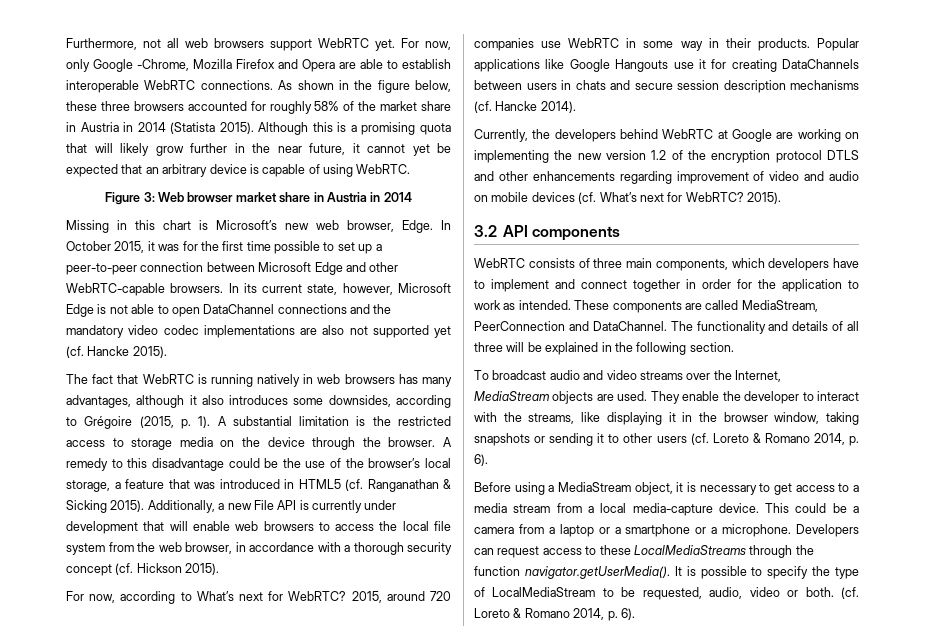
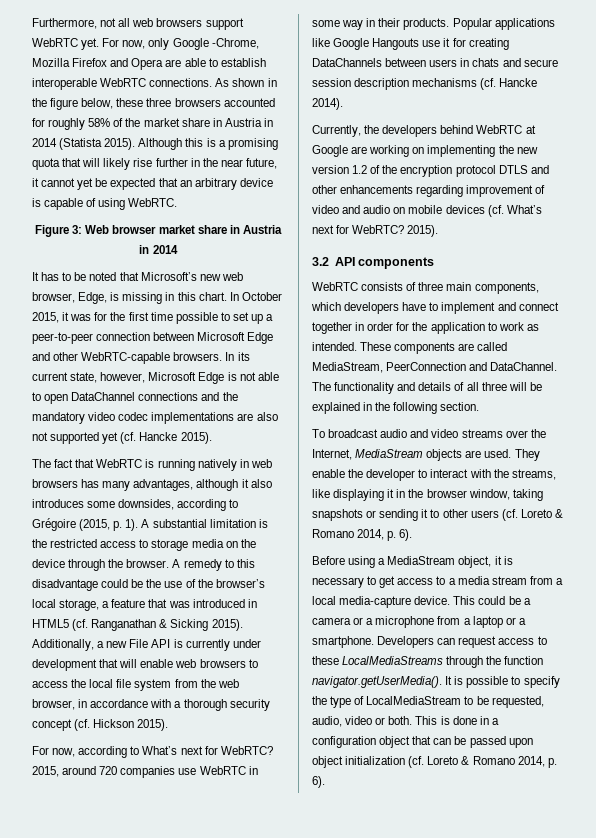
[155,146,184,156] grow -> [133,158,153,167] rise
[66,220,433,233] Missing in this chart is Microsoft’s new web browser, Edge. -> [32,272,243,281] [32,292,227,304] It has to be noted that Microsoft’s new web browser, Edge, is missing in this chart.
(514, 530) none -> [353,616,435,628] or a microphone
[625,524,792,537] smartphone or a microphone. -> [312,636,374,648] smartphone.
(834, 592) none -> [415,716,499,725] [312,736,533,748] [312,756,406,768] This is done in a configuration object that can be passed upon object initialization

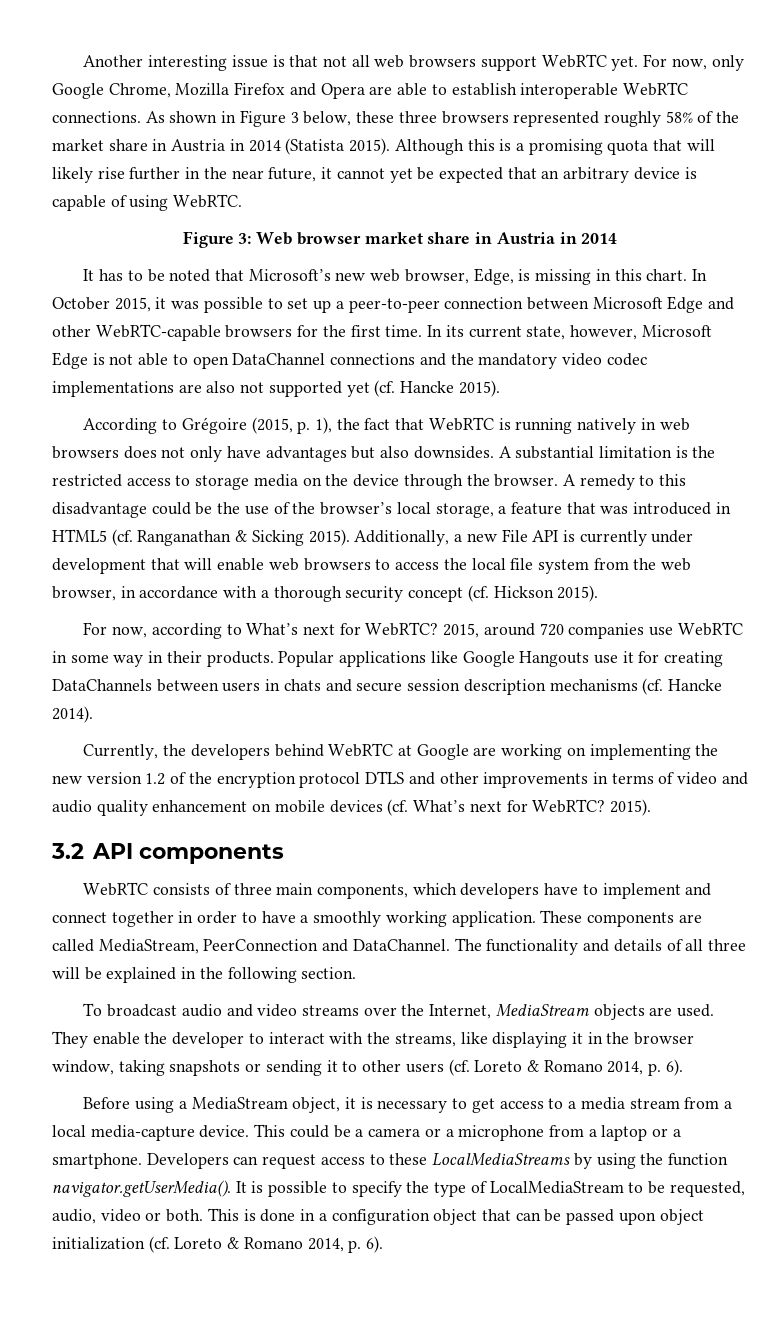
[32,18,97,29] Furthermore, -> [83,55,319,71] Another interesting issue is that
[211,38,259,49] -Chrome, -> [108,83,171,98] Chrome,
[32,98,79,110] the figure -> [239,110,299,127] Figure 3
[223,98,275,107] [32,118,45,127] accounted for -> [513,111,600,127] represented
[94,312,173,321] for the first time -> (200, 305) none
[173,352,223,361] browsers. -> [225,325,423,338] browsers for the first time.
[32,459,51,468] The -> [83,417,360,434] According to Grégoire (2015, p. 1), the
[81,479,272,491] [32,499,239,511] [32,518,139,531] has many advantages, although it also introduces some downsides, according to Grégoire (2015, p. 1). -> [123,446,494,462] does not only have advantages but also downsides.
[340,185,534,197] enhancements regarding improvement -> [483,772,654,788] improvements in terms
(391, 209) none -> [96,800,248,816] quality enhancement
[396,322,539,334] [312,342,357,351] for the application to work as intended. -> [241,911,536,927] to have a smoothly working application.
[446,656,484,668] through -> [573,1153,636,1169] by using

